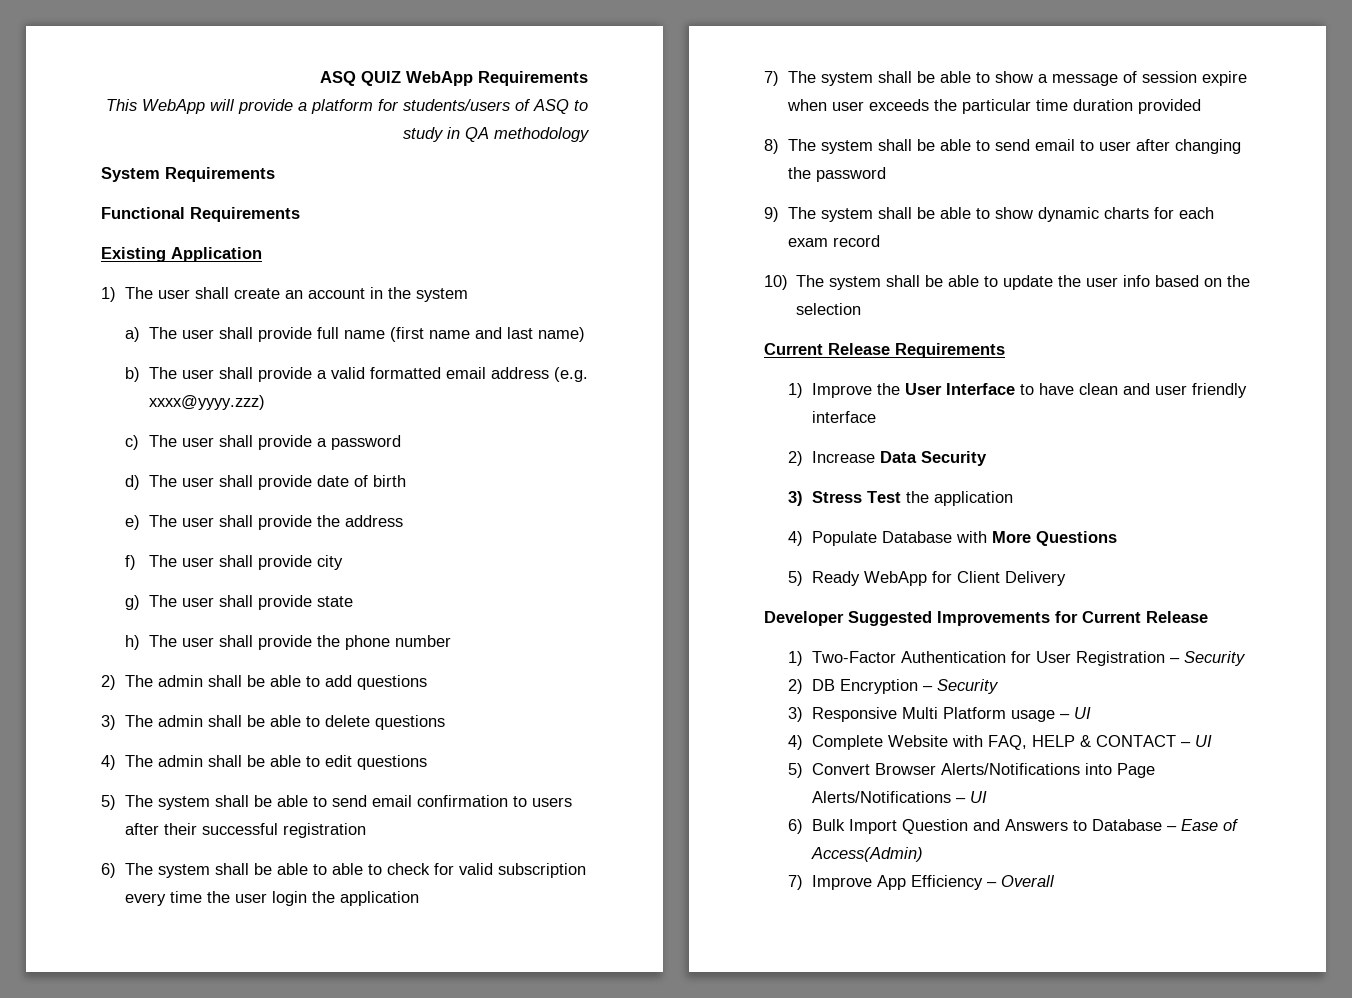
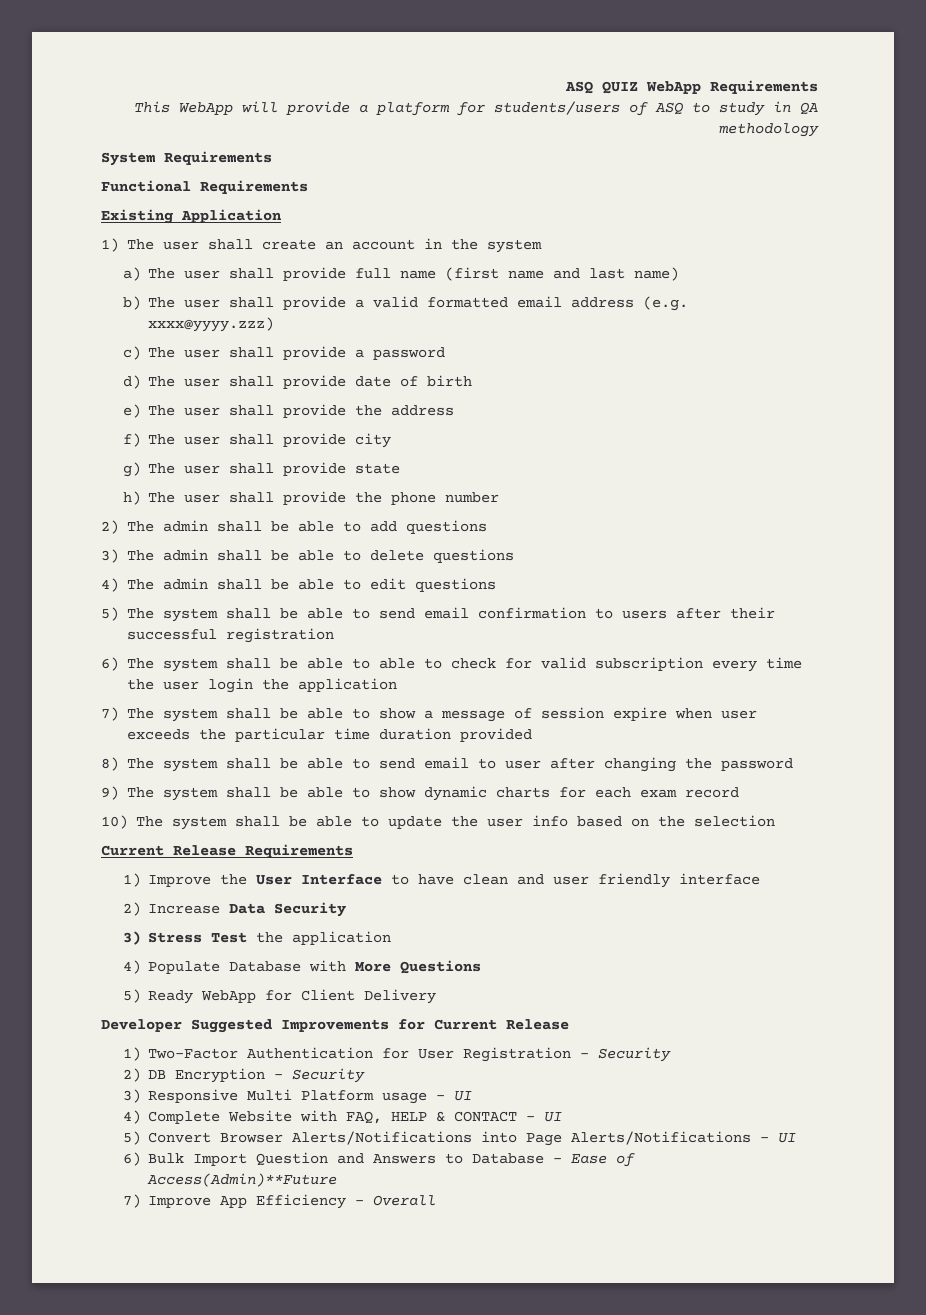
[810,847,923,862] Access(Admin) -> [147,1173,338,1187] Access(Admin)**Future

